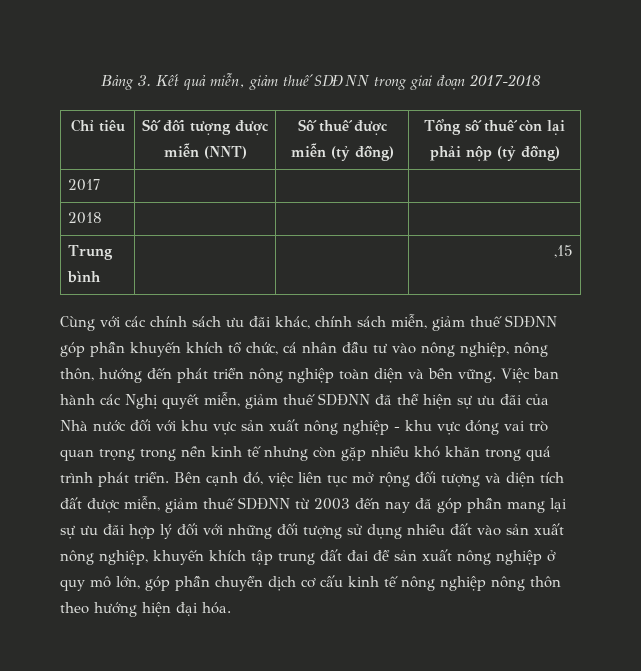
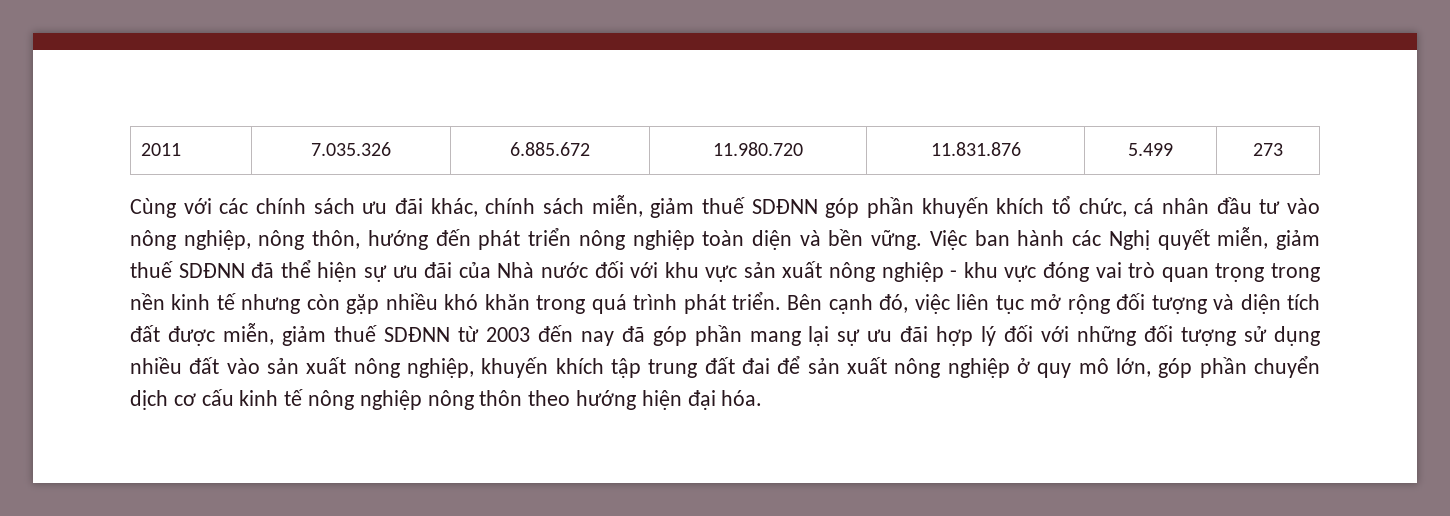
[101,73,541,90] [70,119,125,132] [142,119,269,135] [163,143,247,159] [297,119,388,135] [290,143,394,161] [424,119,565,135] [429,146,560,161] [67,179,100,191] [67,212,102,224] [67,245,113,260] [66,271,101,283] [554,245,574,258] Bảng 3. Kết quả miễn, giảm thuế SDĐNN trong giai đoạn 2017-2018 // Chỉ tiêu | Số đối tượng được miễn (NNT) | Số thuế được miễn (tỷ đồng) | Tổng số thuế còn lại phải nộp (tỷ đồng) // 2017 | | | // 2018 | | | // Trung bình | | | ,15 -> [141,143,182,156] [311,142,391,156] [510,142,590,156] [713,142,803,156] [930,142,1021,156] [1128,143,1173,156] [1253,143,1283,156] 2011 | 7.035.326 | 6.885.672 | 11.980.720 | 11.831.876 | 5.499 | 273

